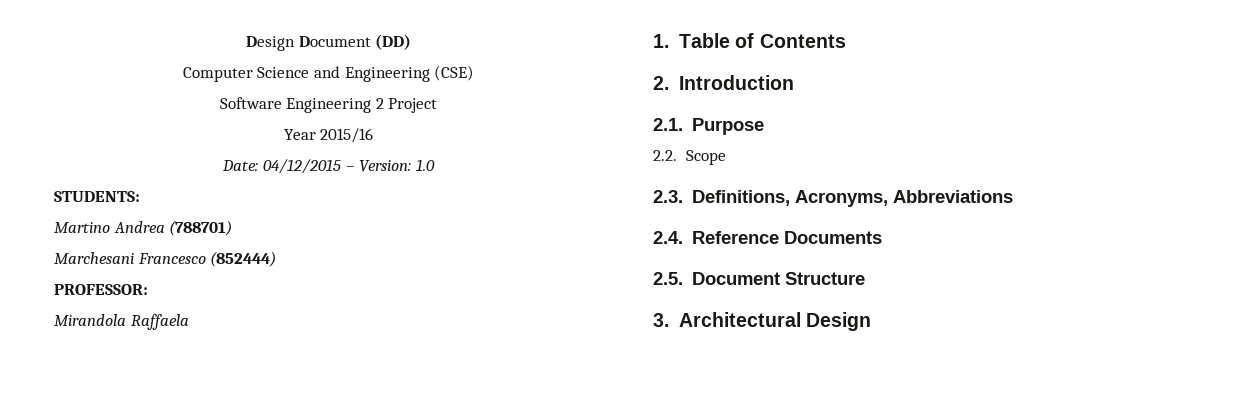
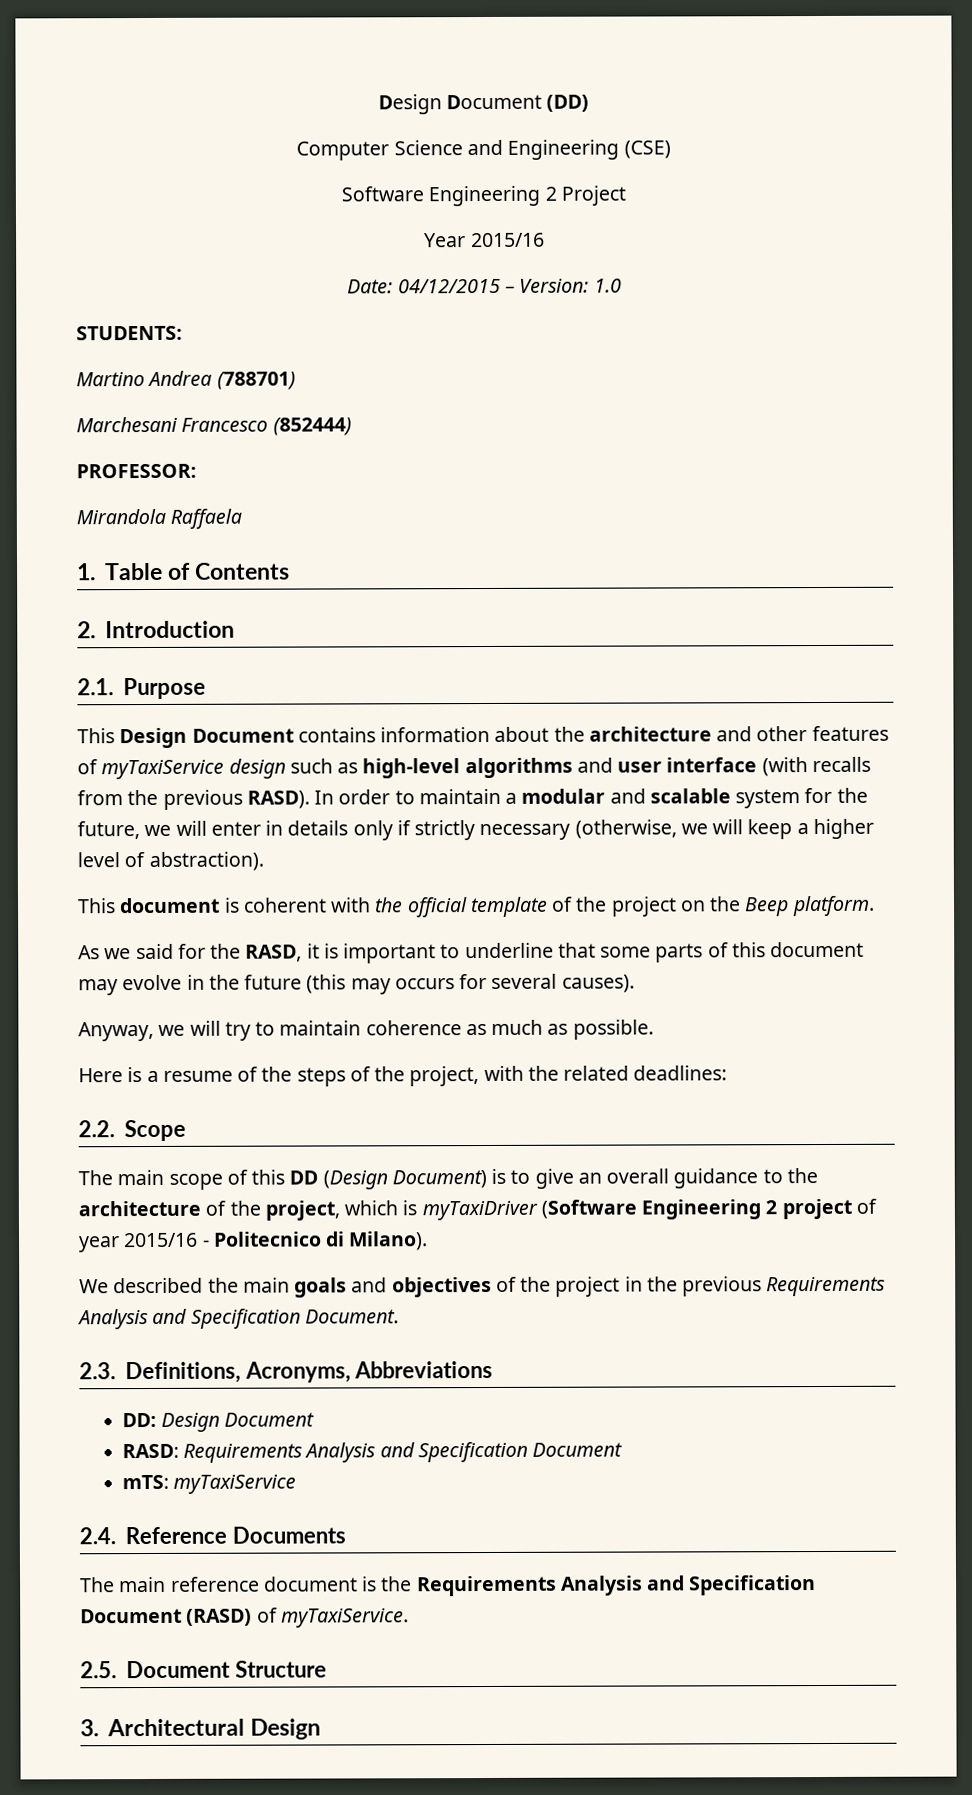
[653,150,726,165] [653,190,1013,207] [653,231,882,244] 2.2. Scope // 2.3. Definitions, Acronyms, Abbreviations // 2.4. Reference Documents -> [77,725,889,749] [77,756,871,780] [77,787,868,810] [77,818,874,841] [77,851,264,872] [78,895,875,918] [78,941,865,964] [78,973,635,996] [78,1019,654,1042] [78,1065,728,1087] [78,1119,186,1142] [78,1168,818,1190] [78,1198,877,1221] [79,1231,429,1253] [79,1276,887,1298] [77,1308,399,1330] [79,1360,494,1384] [121,1412,316,1432] [121,1441,624,1463] [121,1474,297,1494] [79,1526,346,1545] [80,1575,817,1597] [80,1607,409,1628] This Design Document contains information about the architecture and other features of myTaxiService design such as high-level algorithms and user interface (with recalls from the previous RASD). In order to maintain a modular and scalable system for the future, we will enter in details only if strictly necessary (otherwise, we will keep a higher level of abstraction). // This document is coherent with the official template of the project on the Beep platform. // As we said for the RASD, it is important to underline that some parts of this document may evolve in the future (this may occurs for several causes). // Anyway, we will try to maintain coherence as much as possible. // Here is a resume of the steps of the project, with the related deadlines: // 2.2. Scope // The main scope of this DD (Design Document) is to give an overall guidance to the architecture of the project, which is myTaxiDriver (Software Engineering 2 project of year 2015/16 - Politecnico di Milano). // We described the main goals and objectives of the project in the previous Requirements Analysis and Specification Document. // 2.3. Definitions, Acronyms, Abbreviations // DD: Design Document // RASD: Requirements Analysis and Specification Document // mTS: myTaxiService // 2.4. Reference Documents // The main reference document is the Requirements Analysis and Specification Document (RASD) of myTaxiService.

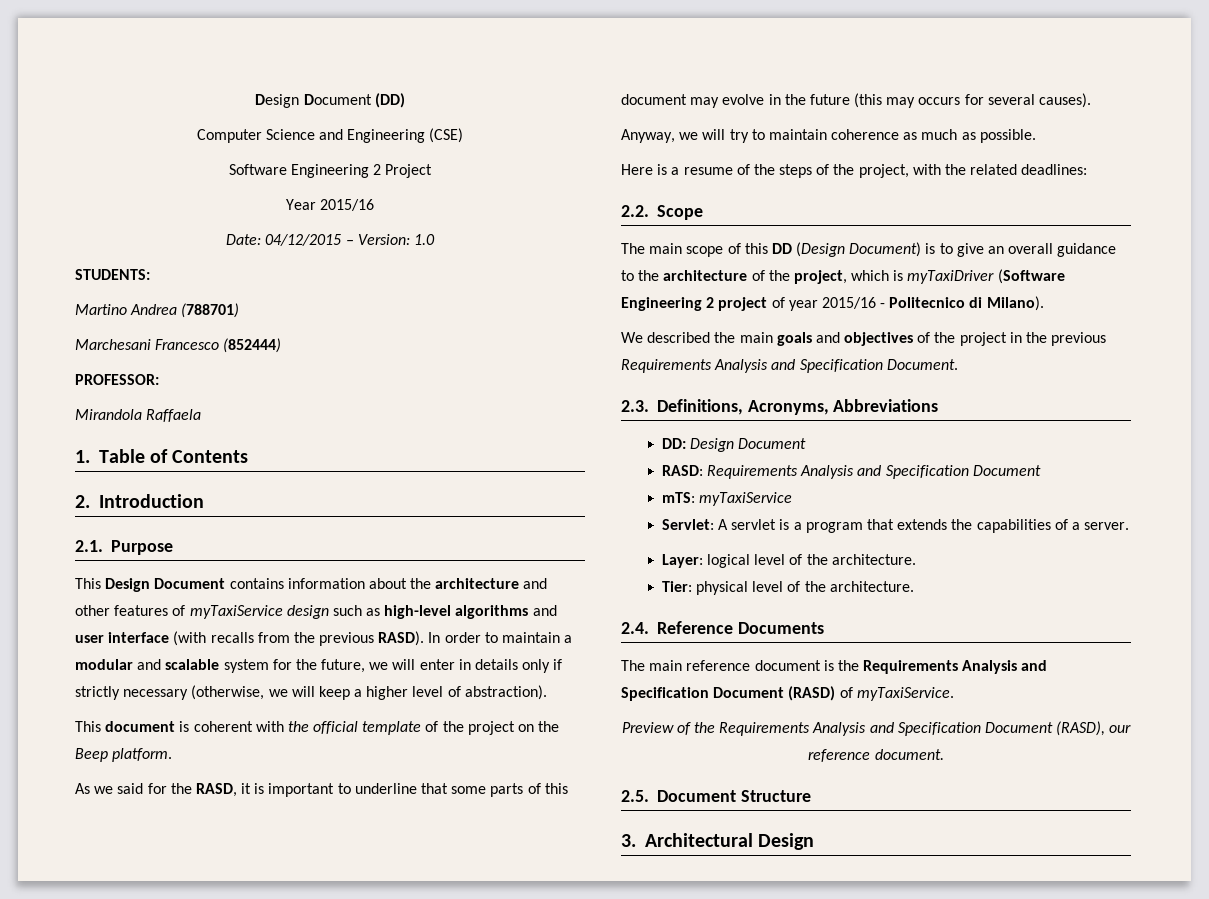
(297, 1484) none -> [661,519,1130,533] [661,554,916,568] [661,581,914,595] // Servlet: A servlet is a program that extends the capabilities of a server. // Layer: logical level of the architecture. // Tier: physical level of the architecture.
(409, 1618) none -> [621,721,1132,736] [808,749,944,762] // Preview of the Requirements Analysis and Specification Document (RASD), our reference document.

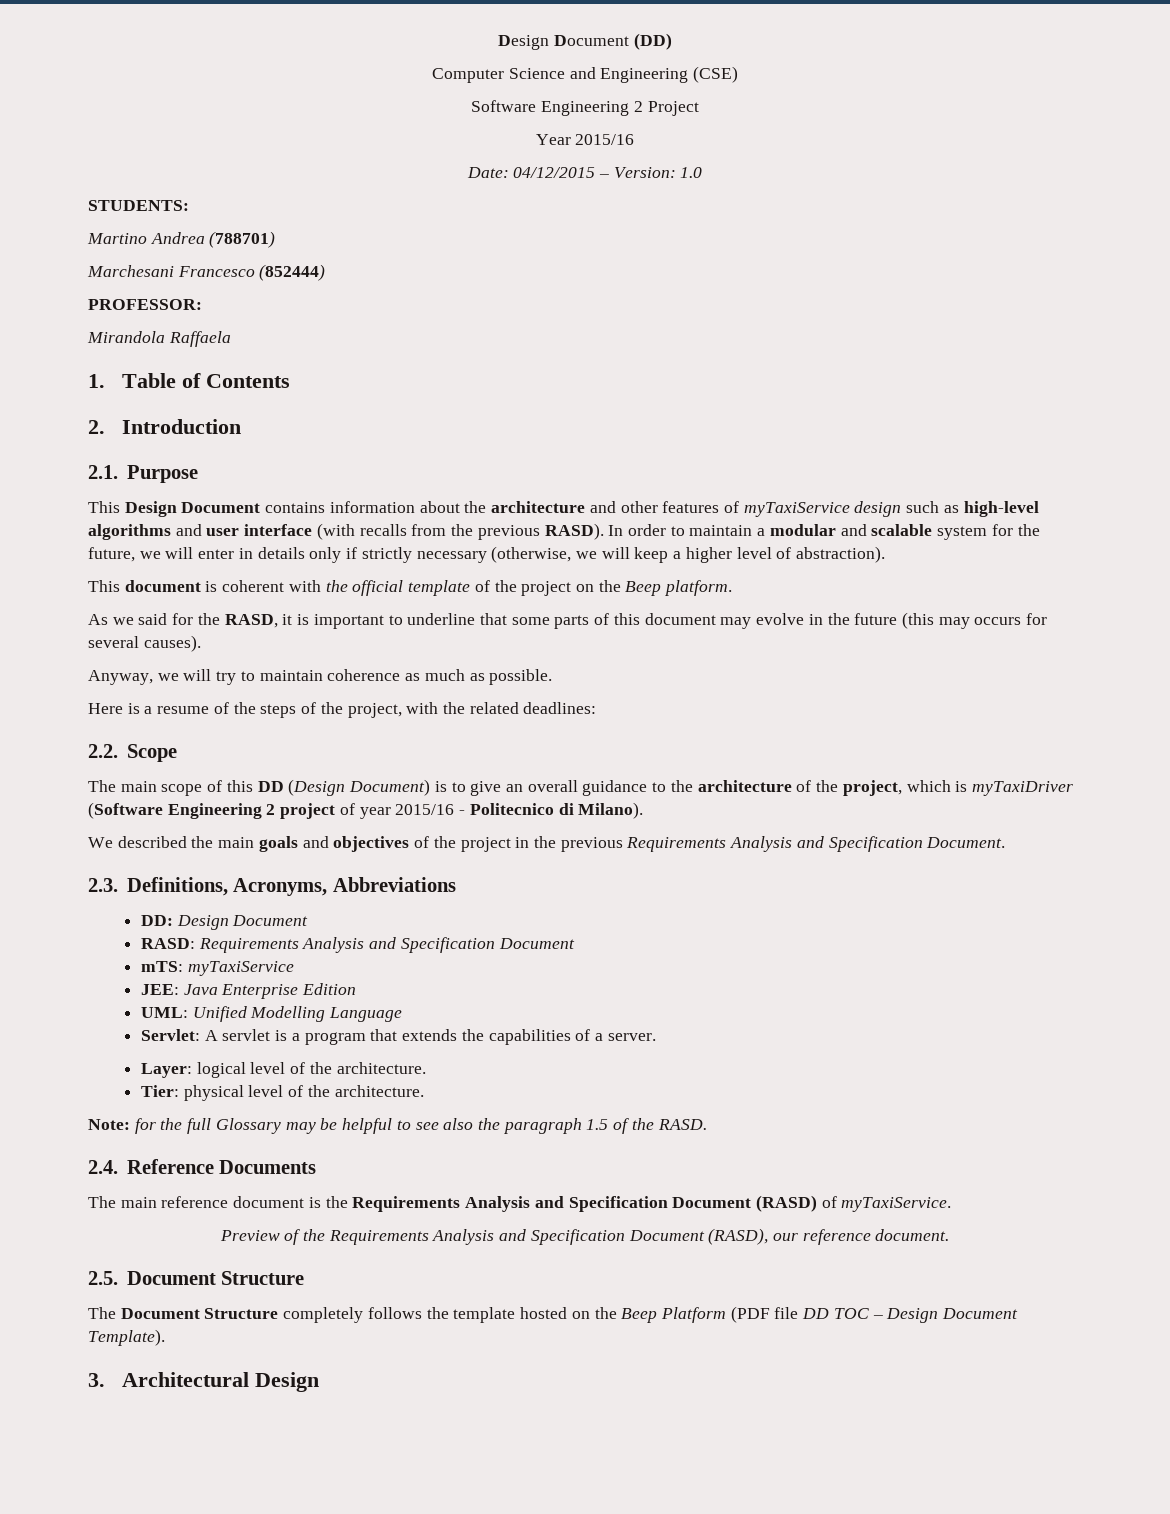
(793, 499) none -> [141,983,357,999] [141,1006,403,1022] // JEE: Java Enterprise Edition // UML: Unified Modelling Language
(914, 586) none -> [88,1118,707,1134] // Note: for the full Glossary may be helpful to see also the paragraph 1.5 of the RASD.
(811, 796) none -> [88,1306,1019,1323] [88,1329,165,1346] // The Document Structure completely follows the template hosted on the Beep Platform (PDF file DD TOC – Design Document Template).

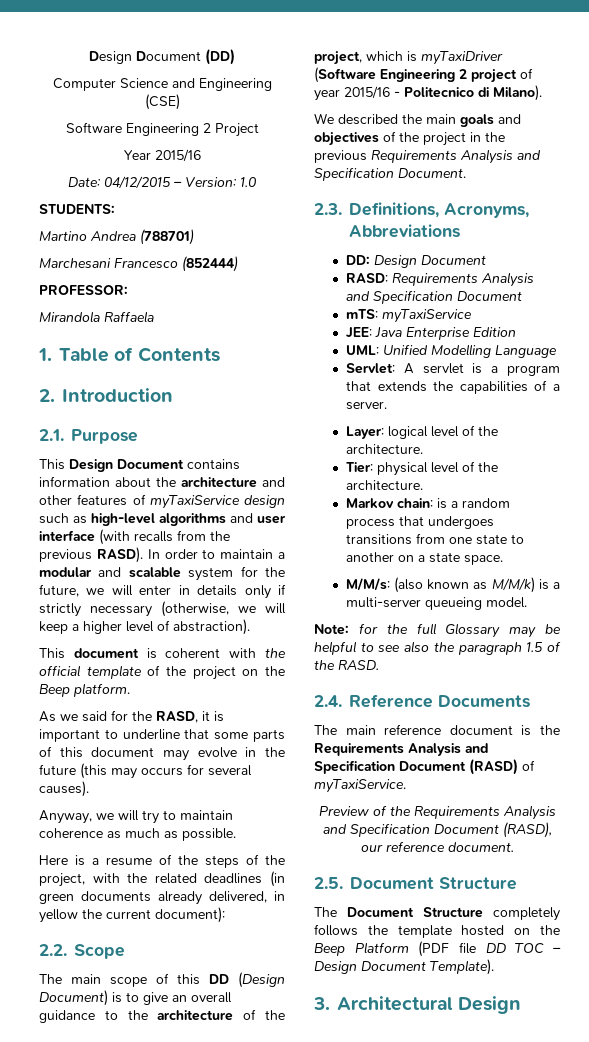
[523,702,597,714] deadlines: -> [204,871,285,887] [39,891,285,905] [39,907,225,923] deadlines (in green documents already delivered, in yellow the current document):
(424, 1091) none -> [345,498,510,509] [345,516,494,529] [345,533,524,545] [345,552,503,565] [345,577,560,593] [345,597,527,610] // Markov chain: is a random process that undergoes transitions from one state to another on a state space. // M/M/s: (also known as M/M/k) is a multi-server queueing model.

